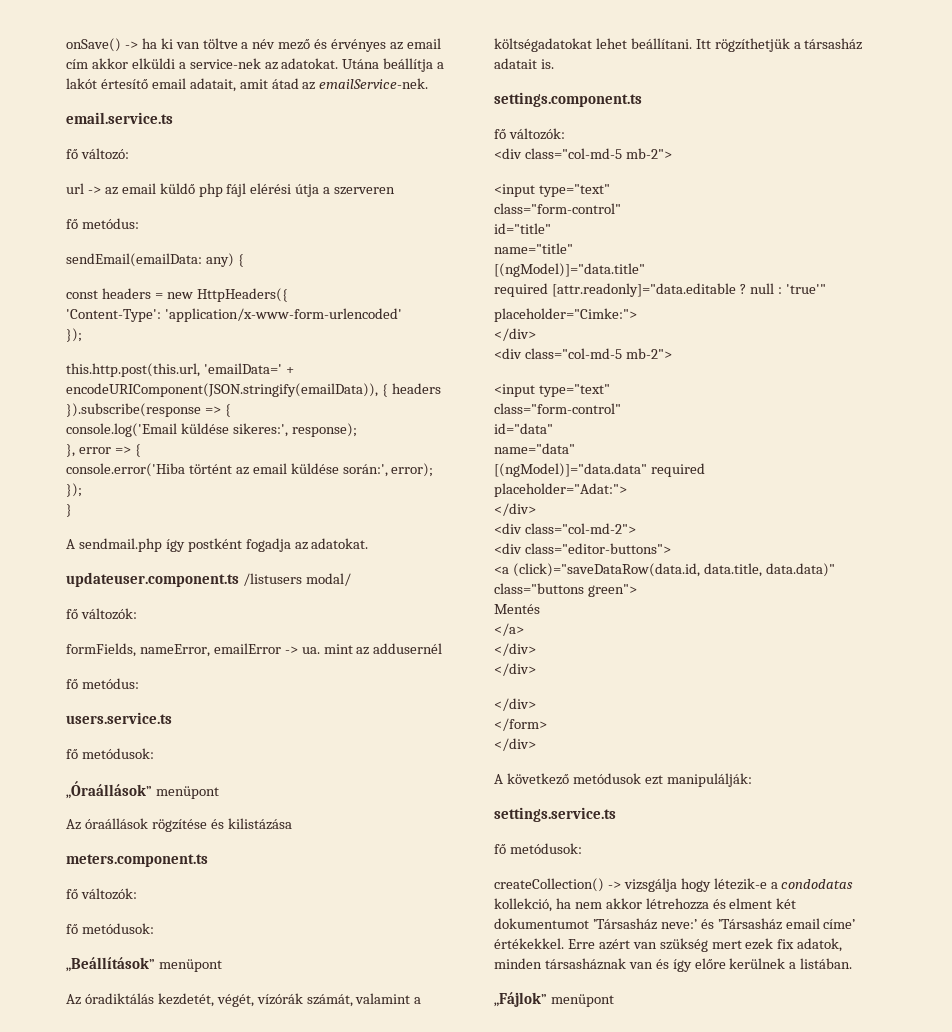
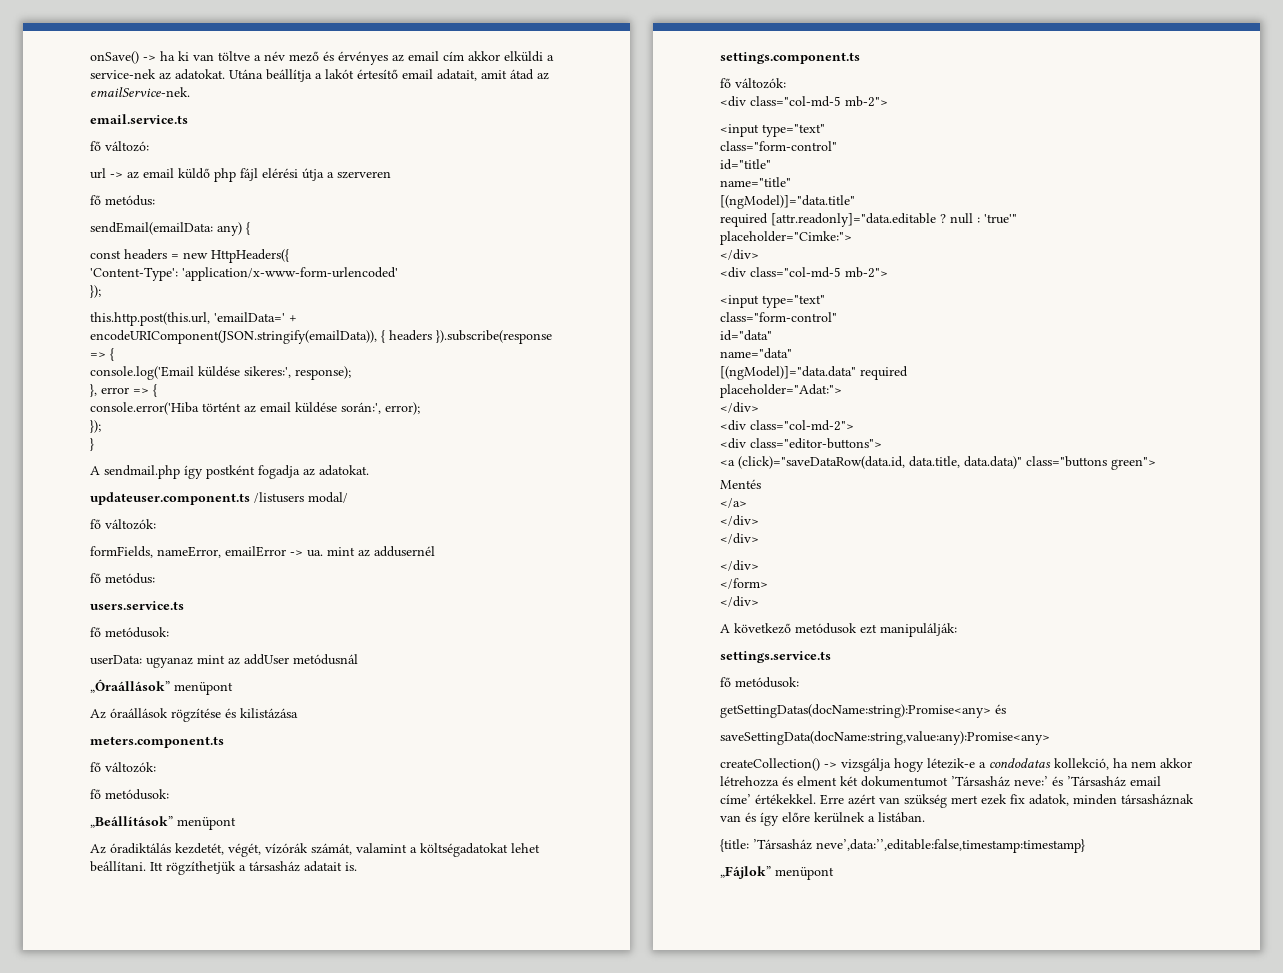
(154, 753) none -> [90,654,358,668] // userData: ugyanaz mint az addUser metódusnál
(582, 848) none -> [720,704,1006,718] [720,731,1050,745] // getSettingDatas(docName:string):Promise<any> és // saveSettingData(docName:string,value:any):Promise<any>
(853, 963) none -> [720,839,1085,853] // {title: ’Társasház neve’,data:’’,editable:false,timestamp:timestamp}

